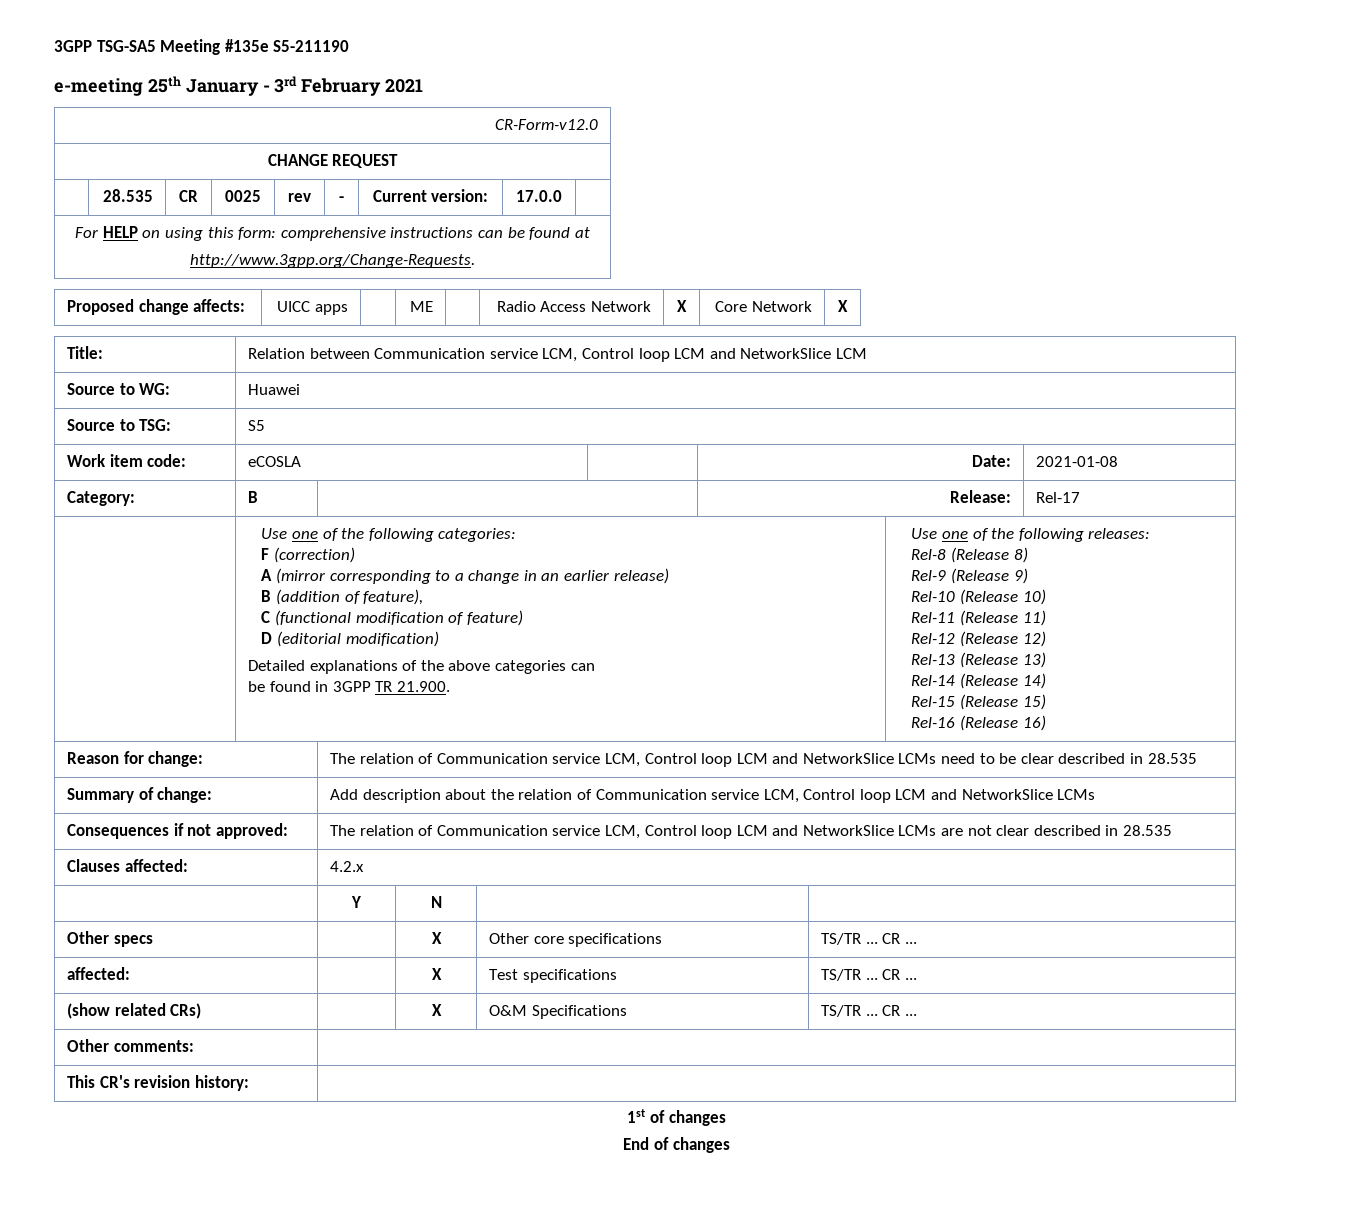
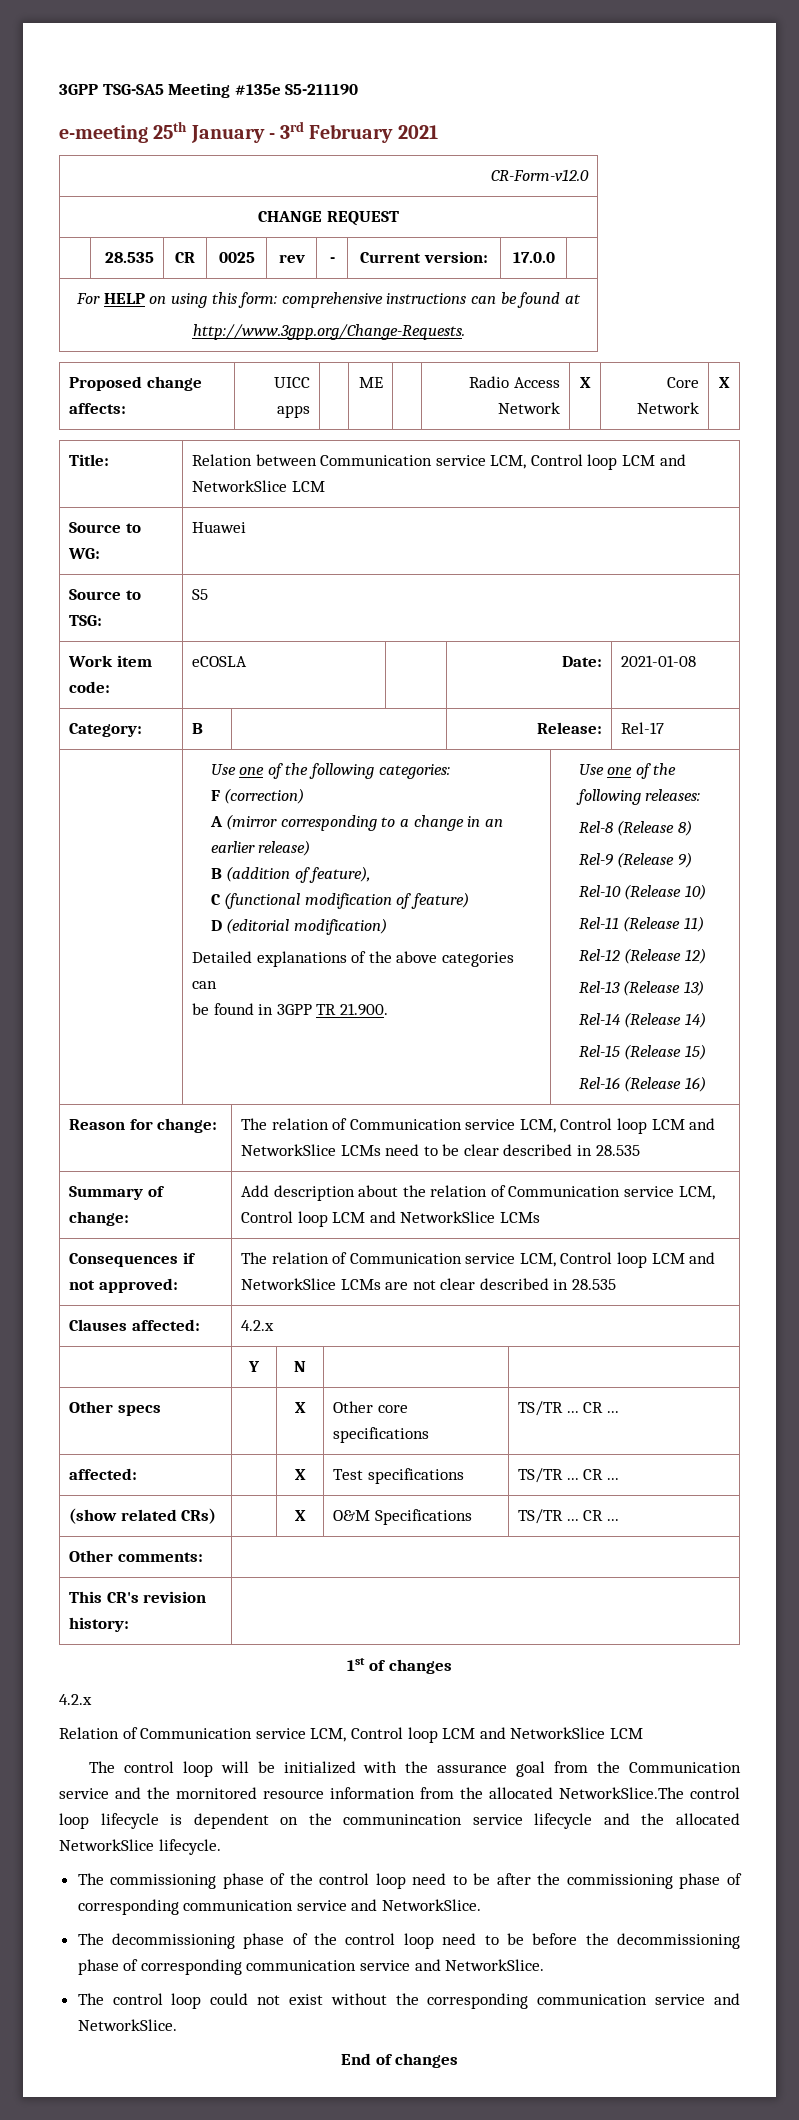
(726, 1118) none -> [59,1694,92,1705] [59,1727,643,1743] [88,1761,742,1777] [59,1787,740,1799] [59,1813,740,1829] [59,1839,221,1855] [77,1873,742,1889] [77,1899,482,1915] [77,1933,741,1949] [77,1959,545,1975] [77,1993,740,2009] [77,2019,177,2031] // 4.2.x // Relation of Communication service LCM, Control loop LCM and NetworkSlice LCM // The control loop will be initialized with the assurance goal from the Communication service and the mornitored resource information from the allocated NetworkSlice.The control loop lifecycle is dependent on the communincation service lifecycle and the allocated NetworkSlice lifecycle. // The commissioning phase of the control loop need to be after the commissioning phase of corresponding communication service and NetworkSlice. // The decommissioning phase of the control loop need to be before the decommissioning phase of corresponding communication service and NetworkSlice. // The control loop could not exist without the corresponding communication service and NetworkSlice.

